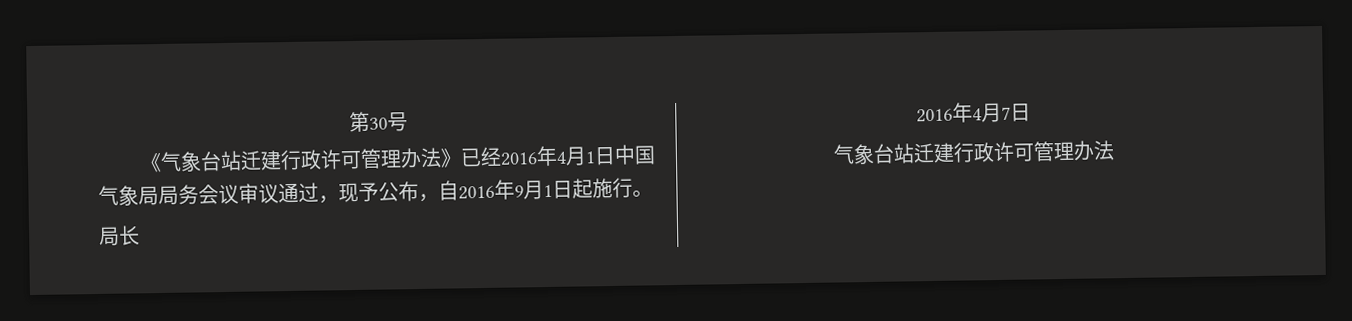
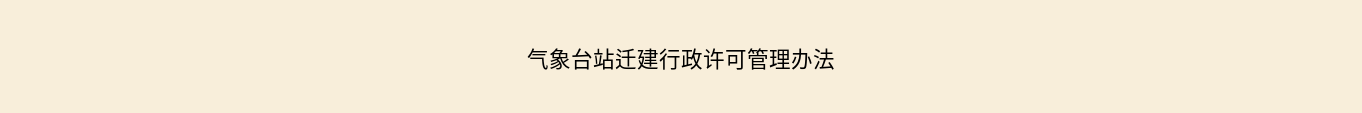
[348,111,408,133] [139,144,656,173] [98,177,653,206] [98,225,140,246] [915,102,1031,123] [832,140,1115,165] 第30号 // 《气象台站迁建行政许可管理办法》已经2016年4月1日中国气象局局务会议审议通过，现予公布，自2016年9月1日起施行。 // 局长 // 2016年4月7日 // 气象台站迁建行政许可管理办法 -> [527,48,835,70] 气象台站迁建行政许可管理办法

